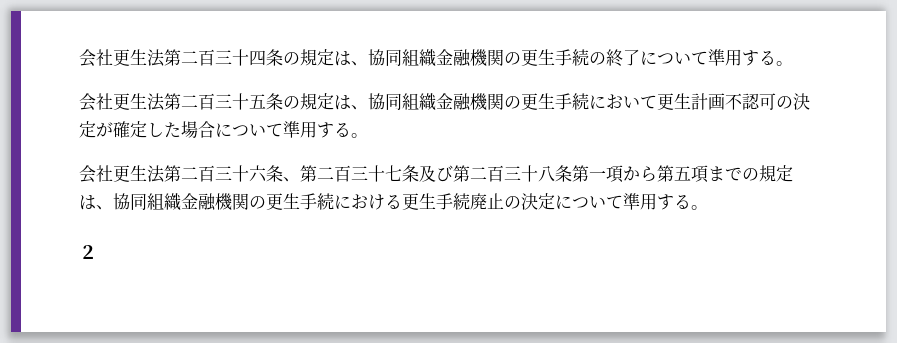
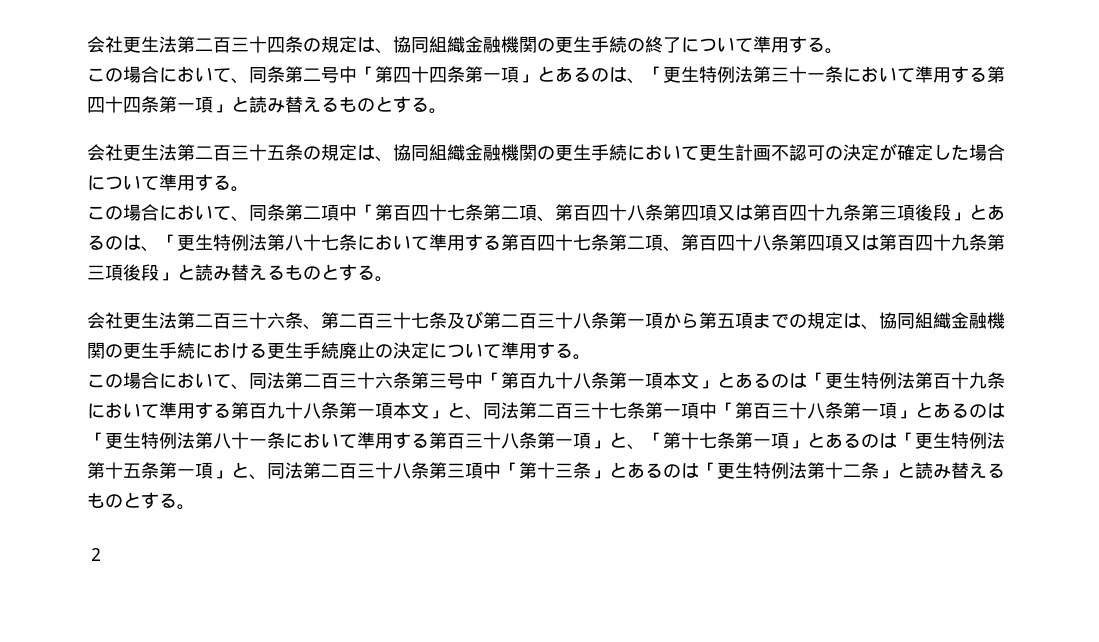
(793, 63) none -> [87,66,1005,84] [87,96,447,114] // この場合において、同条第二号中「第四十四条第一項」とあるのは、「更生特例法第三十一条において準用する第四十四条第一項」と読み替えるものとする。
(368, 135) none -> [87,204,1005,222] [87,234,1005,252] [87,264,393,282] // この場合において、同条第二項中「第百四十七条第二項、第百四十八条第四項又は第百四十九条第三項後段」とあるのは、「更生特例法第八十七条において準用する第百四十七条第二項、第百四十八条第四項又は第百四十九条第三項後段」と読み替えるものとする。
(708, 207) none -> [87,372,1005,390] [87,402,1005,420] [87,432,1005,450] [87,462,1005,480] [87,492,195,510] // この場合において、同法第二百三十六条第三号中「第百九十八条第一項本文」とあるのは「更生特例法第百十九条において準用する第百九十八条第一項本文」と、同法第二百三十七条第一項中「第百三十八条第一項」とあるのは「更生特例法第八十一条において準用する第百三十八条第一項」と、「第十七条第一項」とあるのは「更生特例法第十五条第一項」と、同法第二百三十八条第三項中「第十三条」とあるのは「更生特例法第十二条」と読み替えるものとする。

